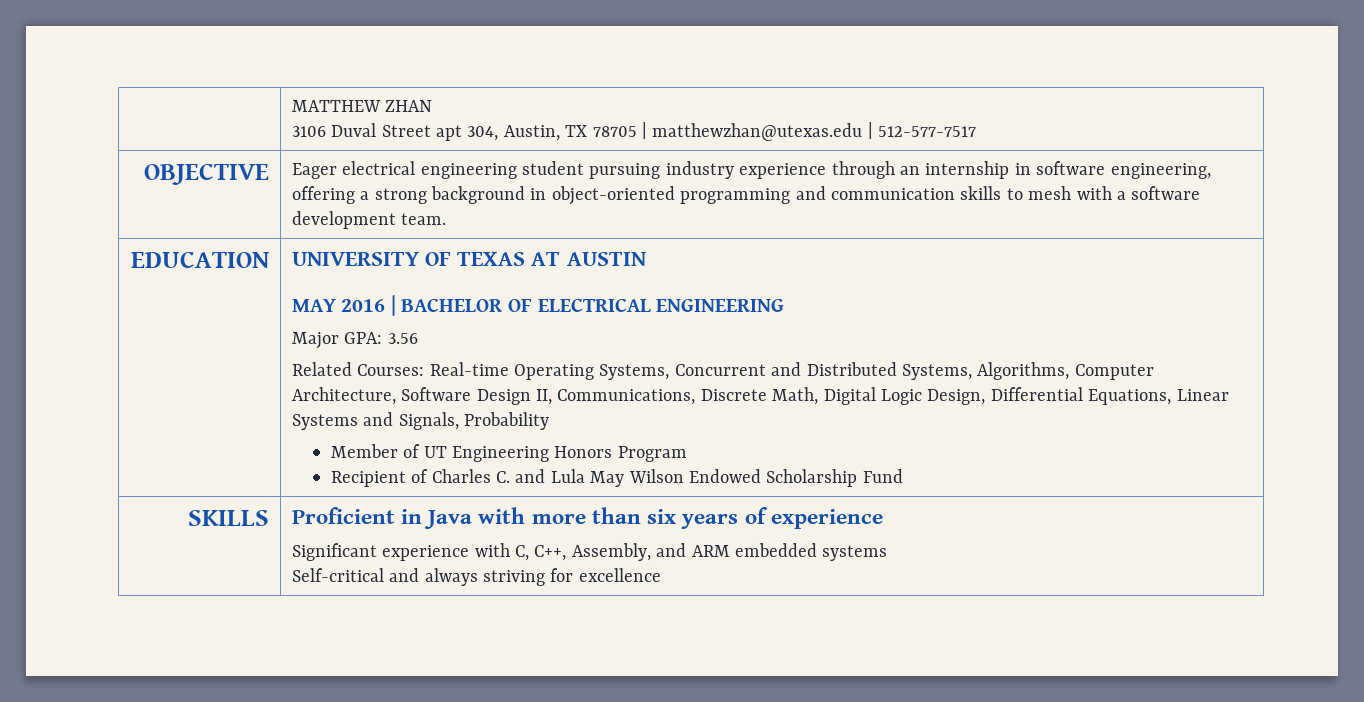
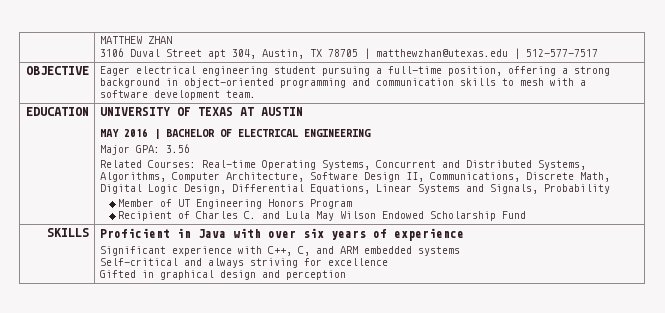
[665,161,1211,179] industry experience through an internship in software engineering, -> [375,66,502,76] a full-time position,
[531,507,641,524] more than -> [267,230,296,238] over
[515,543,651,561] C, C++, Assembly, -> [267,246,310,256] C++, C,
(661, 575) none -> [99,270,346,280] // Gifted in graphical design and perception

